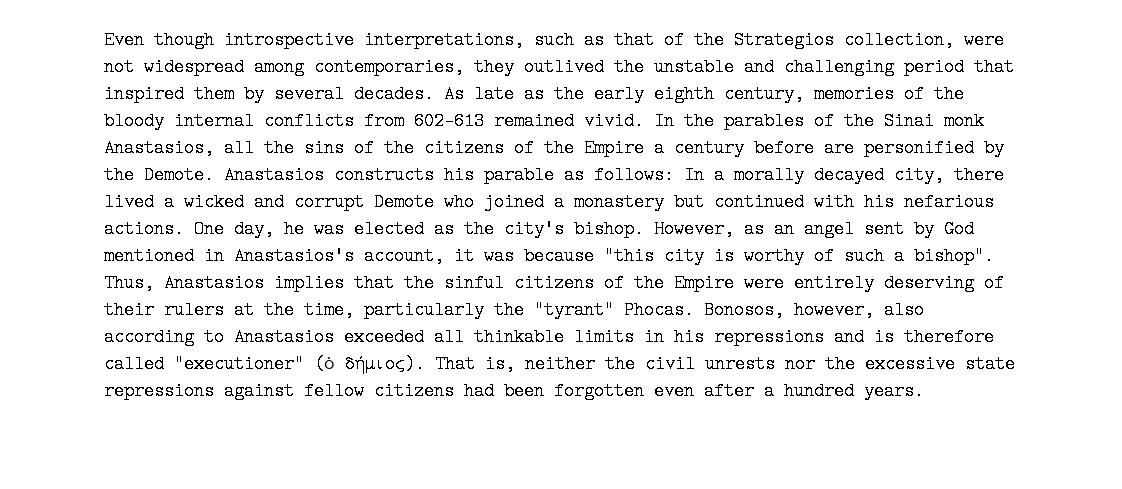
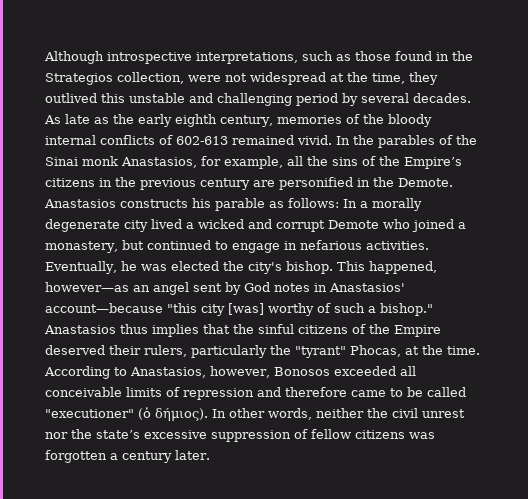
[104,31,214,49] Even though -> [44,51,104,64] Although
[614,31,684,49] that of -> [355,51,449,61] those found in
[254,58,464,76] among contemporaries, -> [330,72,405,84] at the time,
[614,58,644,76] the -> [101,93,125,103] this
[974,58,1014,76] [104,85,234,103] that inspired them -> (338, 99) none
[364,112,404,130] from -> [159,135,173,145] of
(214, 148) none -> [201,156,283,169] for example,
[424,139,814,157] citizens of the Empire a century before -> [404,157,462,169] [45,177,250,190] Empire’s citizens in the previous century
[984,139,1004,157] by -> [357,178,370,187] in
[814,166,1004,184] decayed city, there -> [45,219,148,232] degenerate city
[574,193,664,211] monastery -> [45,241,118,253] monastery,
[814,193,994,211] [104,220,274,238] with his nefarious actions. One day, -> [214,240,429,253] [45,261,117,274] to engage in nefarious activities. Eventually,
[434,220,454,238] as -> (219, 266) none
[654,220,764,238] However, as -> [336,261,437,274] [45,282,129,292] This happened, however—as
[104,247,594,265] mentioned in Anastasios's account, it was because -> [274,283,405,292] [45,303,163,313] notes in Anastasios' account—because
[714,247,734,265] is -> [228,303,264,315] [was]
[914,247,994,265] [104,274,264,292] bishop". Thus, Anastasios -> [380,303,433,316] [44,324,148,334] bishop." Anastasios thus
[744,274,1004,292] [104,301,924,319] [104,328,994,346] were entirely deserving of their rulers at the time, particularly the "tyrant" Phocas. Bonosos, however, also according to Anastasios exceeded all thinkable limits in his repressions and is therefore -> [45,345,480,358] [44,366,416,379] [45,387,423,400] deserved their rulers, particularly the "tyrant" Phocas, at the time. According to Anastasios, however, Bonosos exceeded all conceivable limits of repression and therefore came to be
[435,355,515,373] That is, -> [212,408,312,420] In other words,
[705,355,775,373] unrests -> [422,409,465,418] unrest
[865,355,1015,373] [104,382,924,400] excessive state repressions against fellow citizens had been forgotten even after a hundred years. -> [96,429,435,442] [45,450,210,463] state’s excessive suppression of fellow citizens was forgotten a century later.

